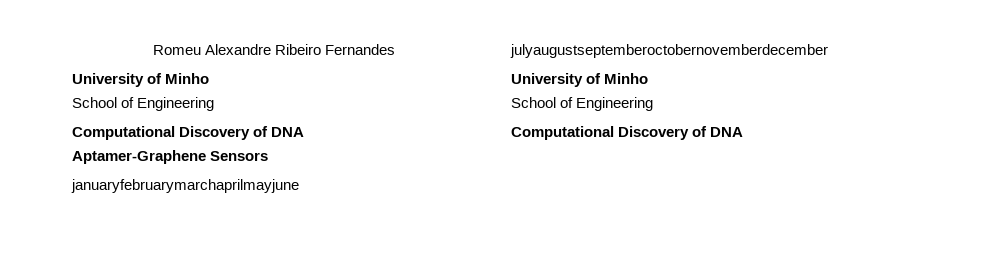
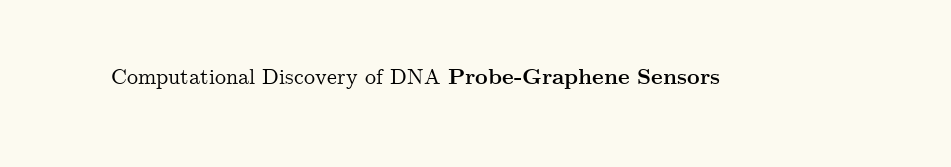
[152,44,396,55] [72,73,210,87] [72,97,215,111] [72,126,305,140] [72,150,206,164] Romeu Alexandre Ribeiro Fernandes // University of Minho // School of Engineering // Computational Discovery of DNA // Aptamer-Graphene -> [111,69,630,89] Computational Discovery of DNA Probe-Graphene
[71,179,299,193] [510,44,828,58] [511,73,649,87] [511,97,654,111] [511,126,744,140] // januaryfebruarymarchaprilmayjune julyaugustseptemberoctobernovemberdecember // University of Minho // School of Engineering // Computational Discovery of DNA -> (720, 76) none

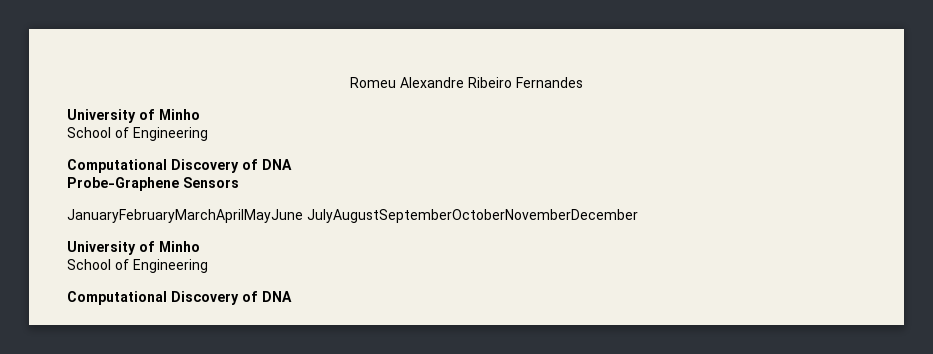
[111,69,441,89] Computational Discovery of DNA -> [350,77,583,88] [67,109,200,123] [67,127,208,141] [67,159,292,173] Romeu Alexandre Ribeiro Fernandes // University of Minho // School of Engineering // Computational Discovery of DNA //
(720, 76) none -> [67,209,638,223] [67,241,200,255] [67,259,208,273] [67,291,292,305] // JanuaryFebruaryMarchAprilMayJune JulyAugustSeptemberOctoberNovemberDecember // University of Minho // School of Engineering // Computational Discovery of DNA

